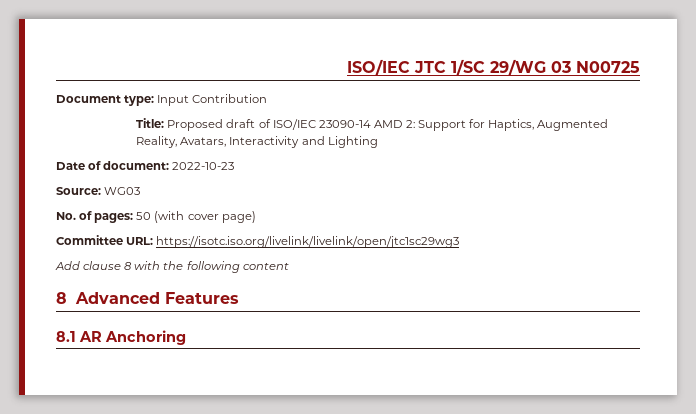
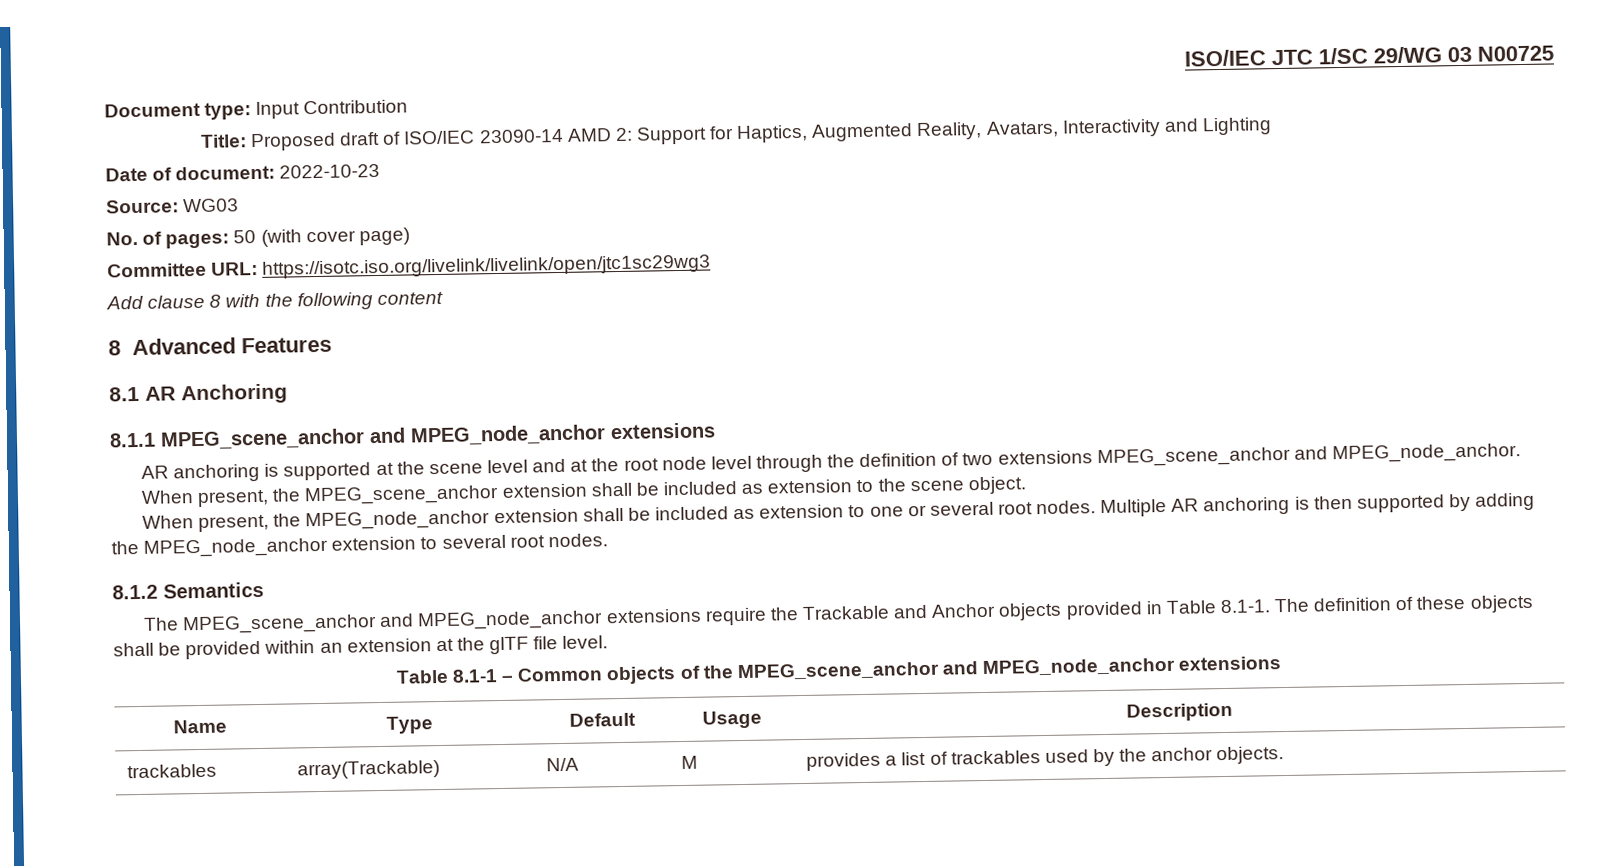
(186, 337) none -> [109,422,716,450] [141,443,1521,483] [141,476,1027,507] [142,492,1536,532] [111,533,608,558] [112,581,264,600] [143,594,1534,635] [113,635,609,660] [395,656,1282,685] [173,719,227,734] [385,716,433,734] [568,712,636,727] [701,710,762,729] [1125,702,1233,722] [127,763,218,779] [297,760,441,780] [546,757,580,772] [681,755,699,770] [806,746,1285,771] // 8.1.1 MPEG_scene_anchor and MPEG_node_anchor extensions // AR anchoring is supported at the scene level and at the root node level through the definition of two extensions MPEG_scene_anchor and MPEG_node_anchor. // When present, the MPEG_scene_anchor extension shall be included as extension to the scene object. // When present, the MPEG_node_anchor extension shall be included as extension to one or several root nodes. Multiple AR anchoring is then supported by adding the MPEG_node_anchor extension to several root nodes. // 8.1.2 Semantics // The MPEG_scene_anchor and MPEG_node_anchor extensions require the Trackable and Anchor objects provided in Table 8.1-1. The definition of these objects shall be provided within an extension at the glTF file level. // Table 8.1-1 – Common objects of the MPEG_scene_anchor and MPEG_node_anchor extensions // Name | Type | Default | Usage | Description // trackables | array(Trackable) | N/A | M | provides a list of trackables used by the anchor objects.

